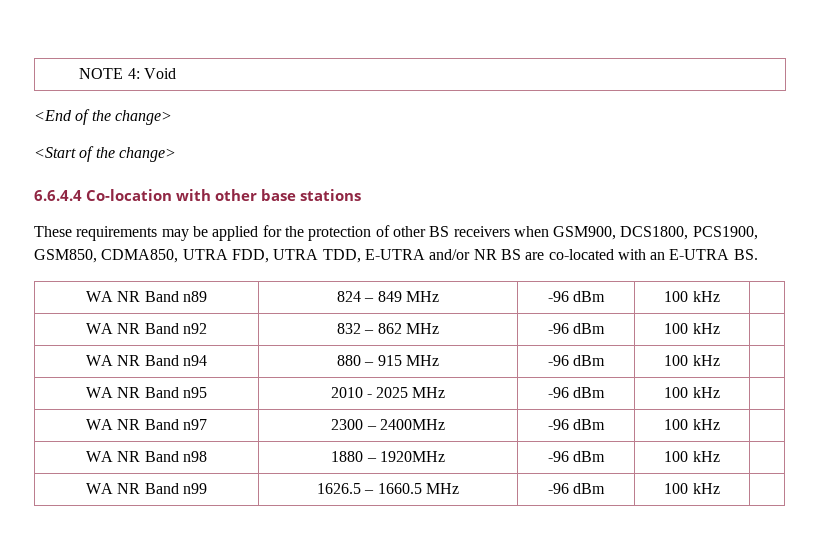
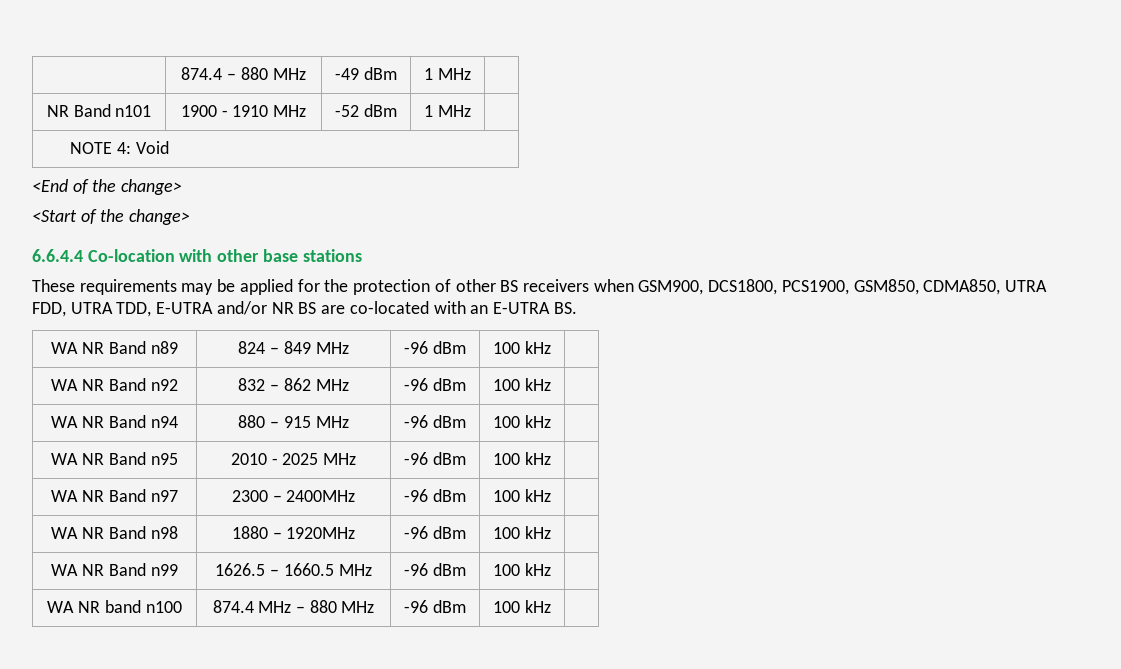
(79, 73) none -> [181,67,306,80] [335,67,397,80] [424,68,471,80] [46,104,152,117] [180,105,307,117] [335,104,397,117] [424,105,471,117] | 874.4 – 880 MHz | -49 dBm | 1 MHz | // NR Band n101 | 1900 - 1910 MHz | -52 dBm | 1 MHz | //
(720, 488) none -> [47,600,182,613] [212,600,375,613] [404,600,466,613] [493,600,551,613] // WA NR band n100 | 874.4 MHz – 880 MHz | -96 dBm | 100 kHz |

